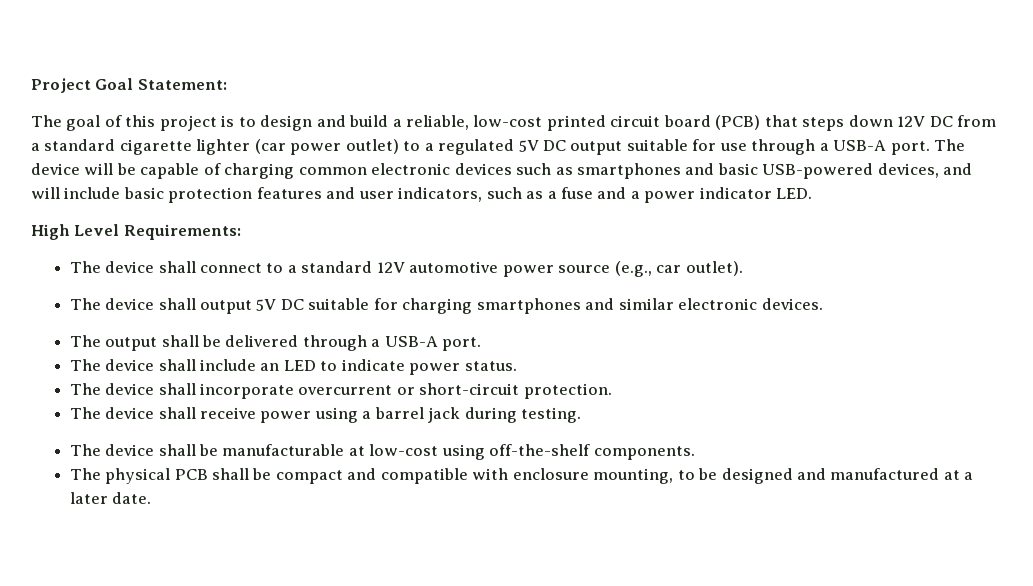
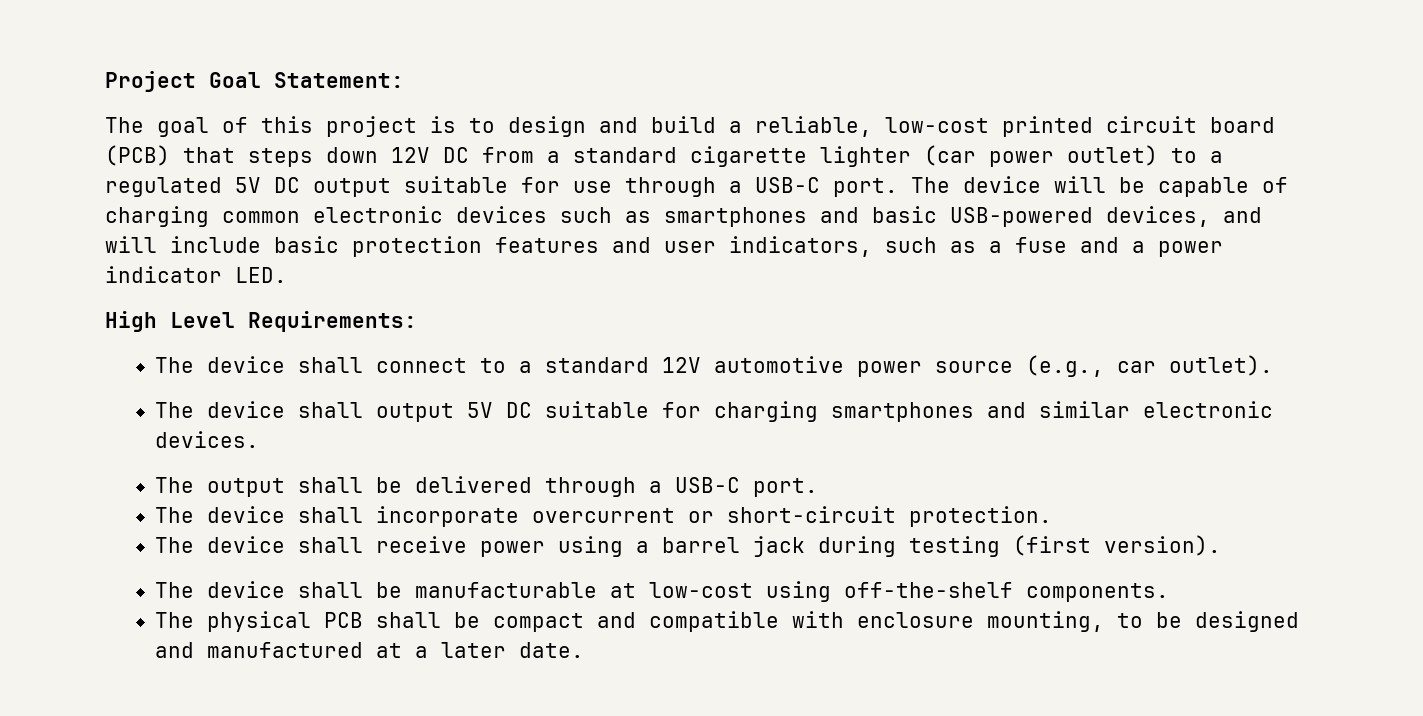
[833,140,887,151] USB-A -> [755,177,820,193] USB-C
[384,336,482,351] [69,359,517,375] USB-A port. // The device shall include an LED to indicate power status. -> [675,477,819,497] USB-C port.
[521,407,582,423] testing. -> [909,535,1222,557] testing (first version).

